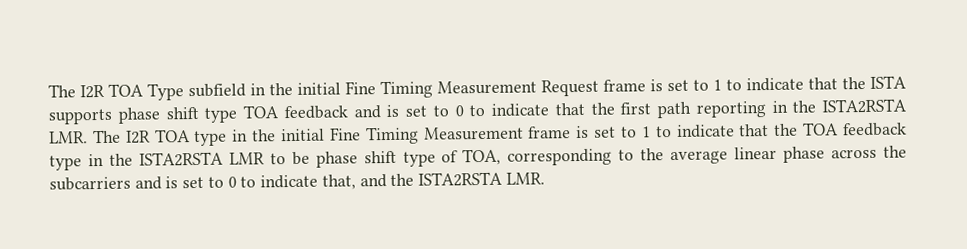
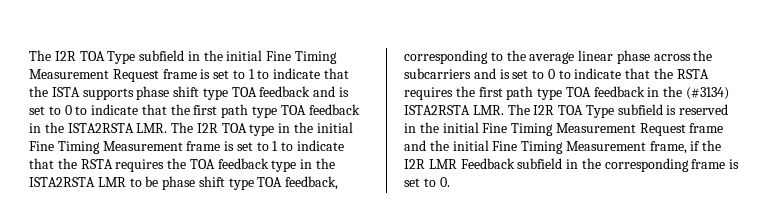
[695,101,766,118] reporting -> [252,104,360,118] type TOA feedback
(799, 129) none -> [80,158,187,172] RSTA requires the
[441,148,502,166] of TOA, -> [257,176,339,190] TOA feedback,
[321,171,545,190] that, and the ISTA2RSTA LMR. -> [625,68,709,79] [404,86,730,100] [404,104,729,118] [404,122,724,136] [404,140,722,154] [404,158,740,172] [404,177,450,187] that the RSTA requires the first path type TOA feedback in the (#3134) ISTA2RSTA LMR. The I2R TOA Type subfield is reserved in the initial Fine Timing Measurement Request frame and the initial Fine Timing Measurement frame, if the I2R LMR Feedback subfield in the corresponding frame is set to 0.

